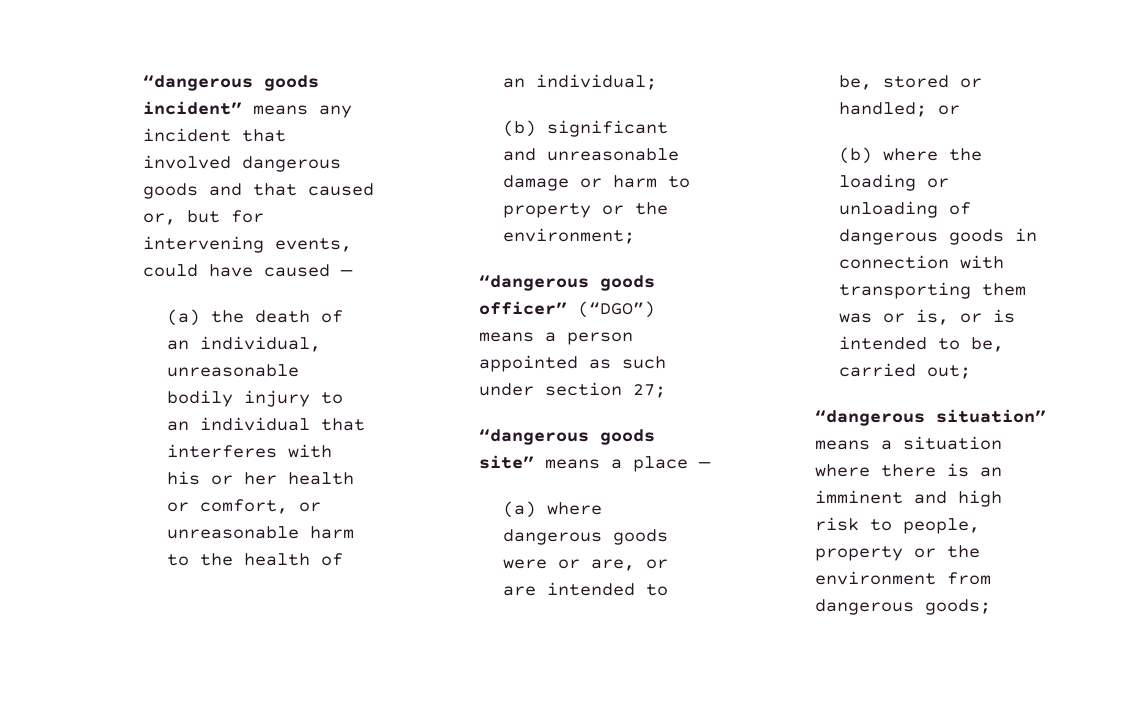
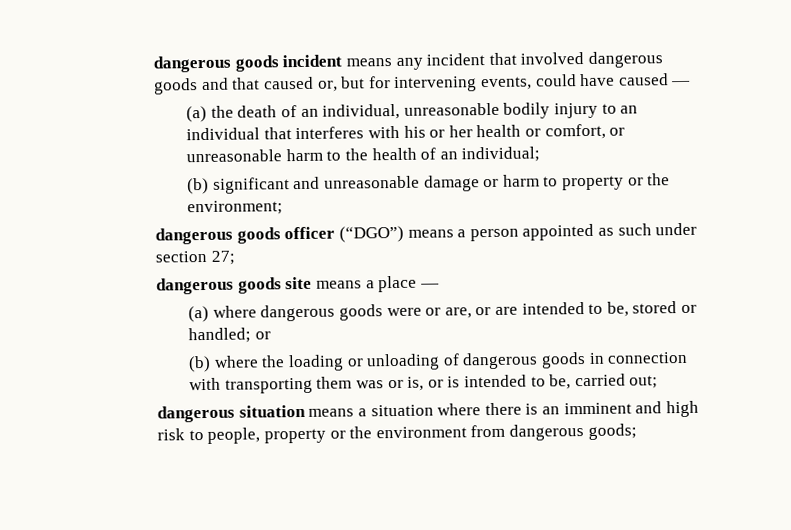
[143,75,320,91] [143,101,243,115] “dangerous goods incident” -> [153,54,343,73] dangerous goods incident
[479,275,656,291] [479,301,568,315] “dangerous goods officer” -> [155,226,336,245] dangerous goods officer
[479,429,656,445] [479,455,535,469] “dangerous goods site” -> [156,276,313,295] dangerous goods site
[815,409,1047,426] “dangerous situation” -> [157,404,306,423] dangerous situation

